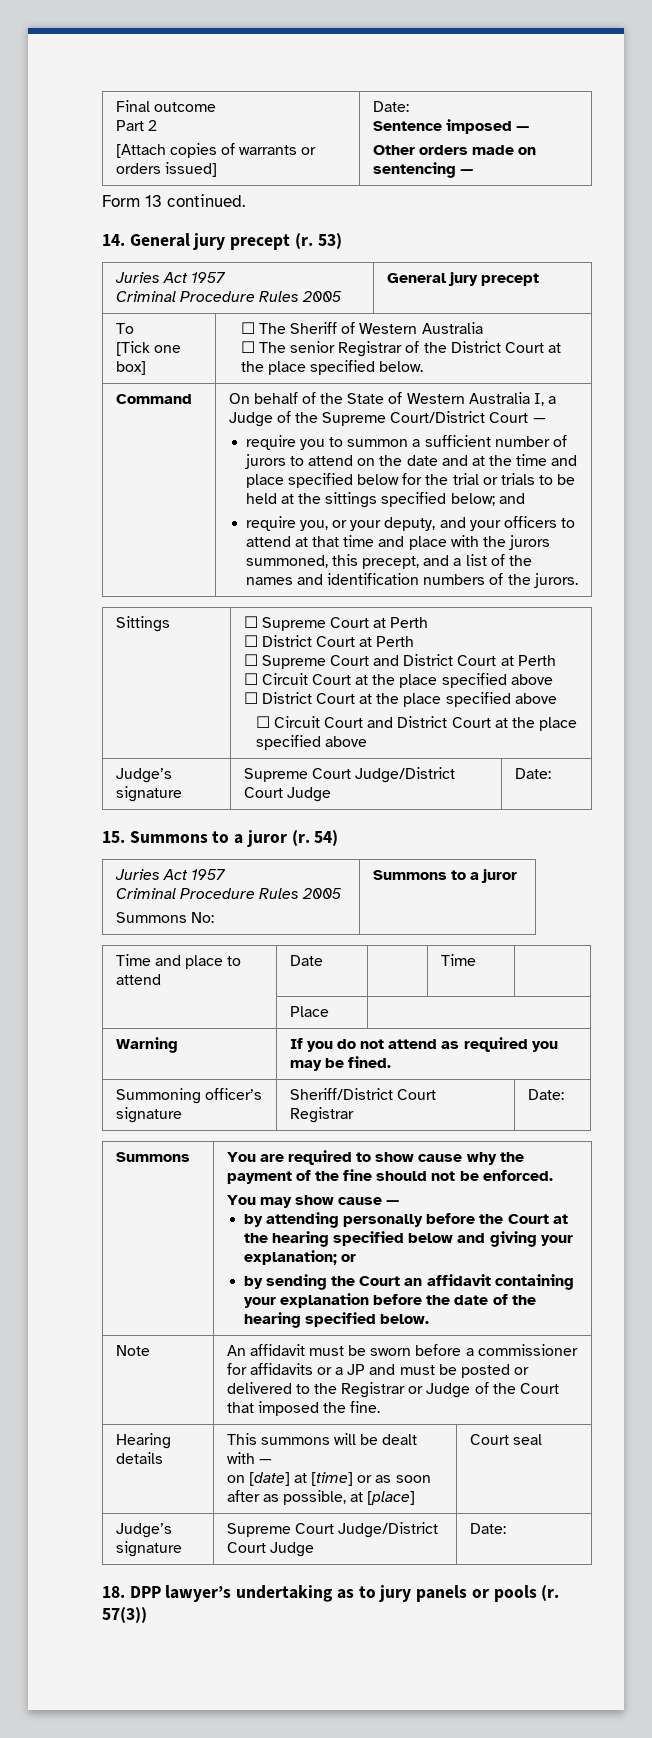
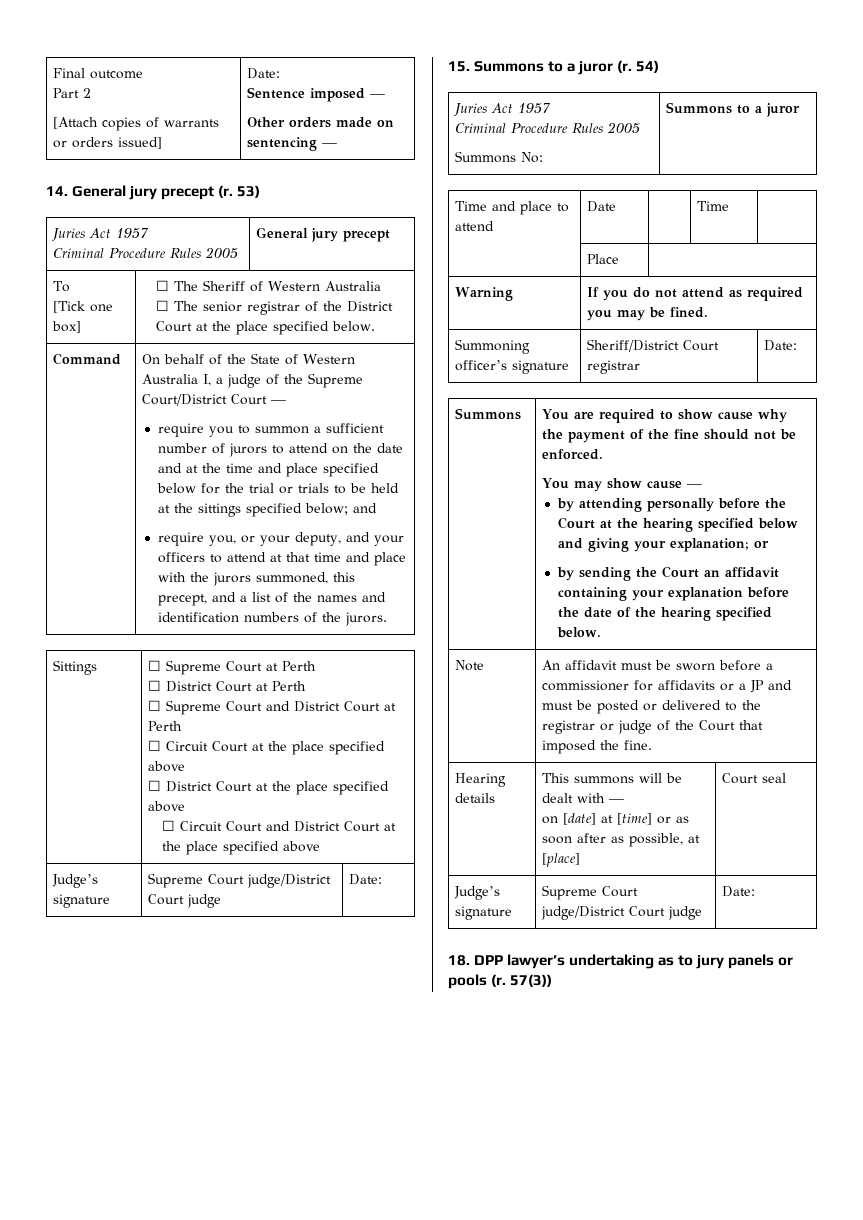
[102,194,245,207] // Form 13 continued. -> (338, 145) none
[338,341,403,357] Registrar -> [246,301,300,315] registrar
[228,412,273,427] Judge -> [227,374,262,388] judge
[354,767,455,783] [243,787,331,802] Judge/District Court Judge -> [247,874,332,888] [148,894,222,908] judge/District Court judge
[289,1107,354,1123] Registrar -> [587,360,641,374] registrar
[341,1382,471,1398] Registrar or Judge -> [542,720,653,734] registrar or judge
[337,1522,438,1538] [226,1542,314,1557] Judge/District Court Judge -> [541,906,703,920] judge/District Court judge

